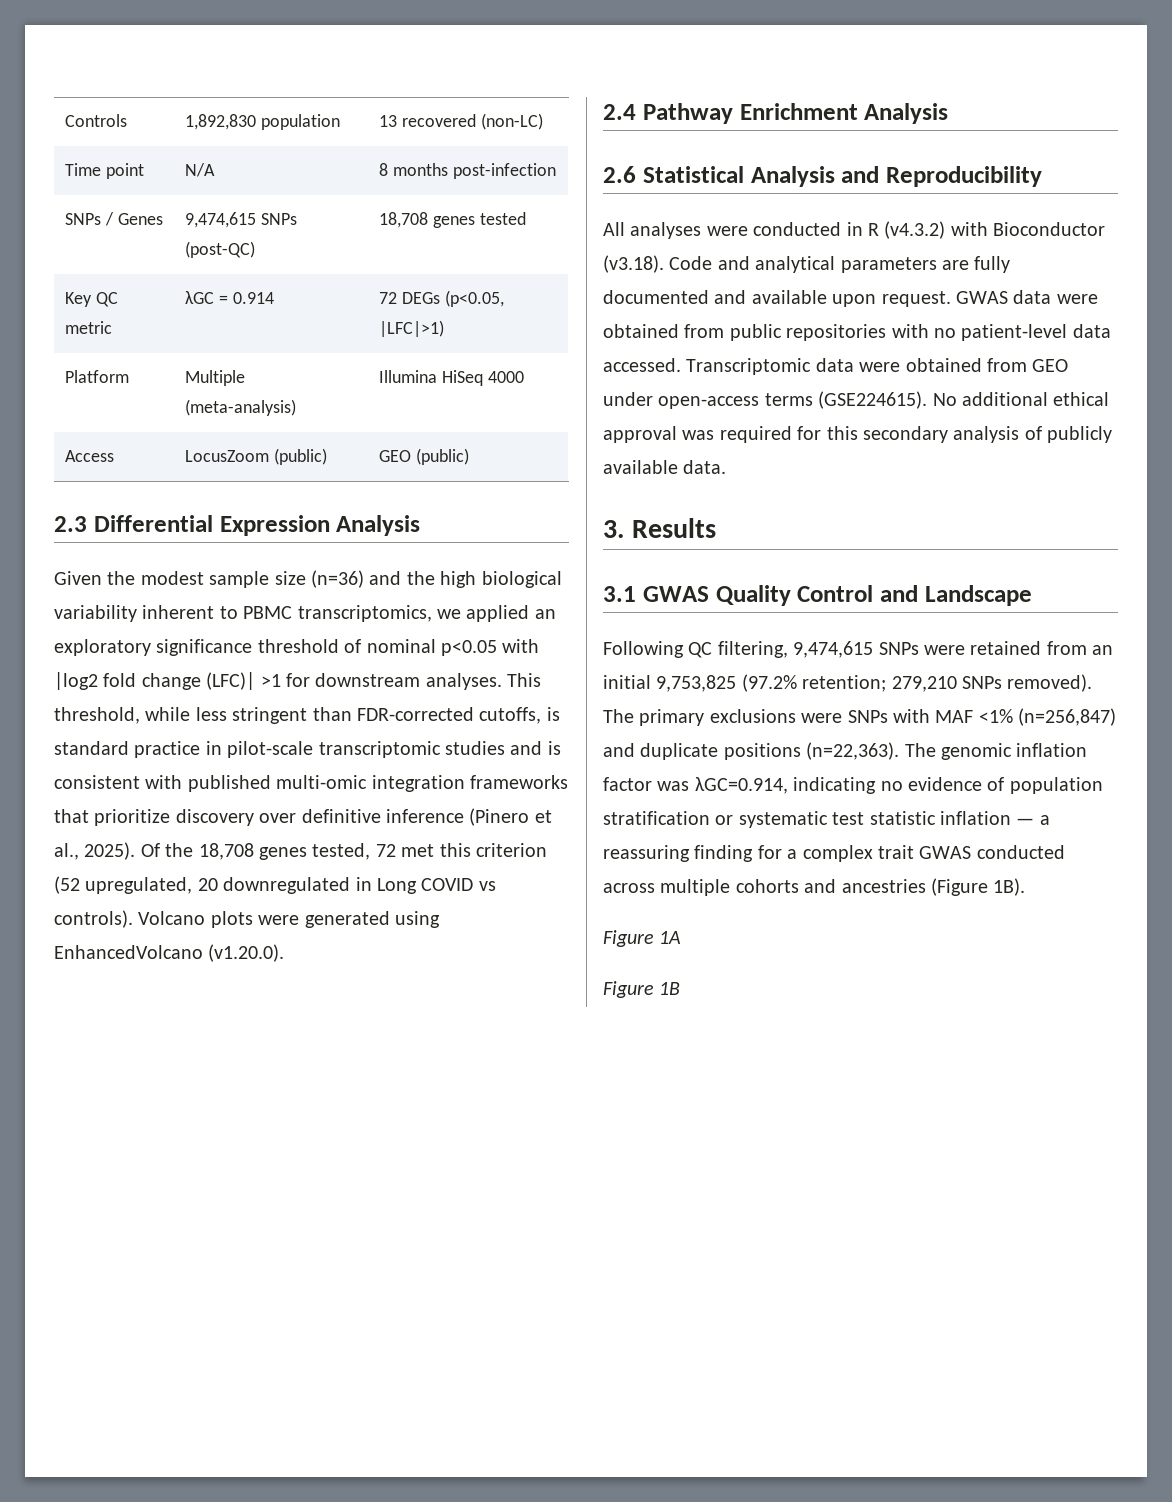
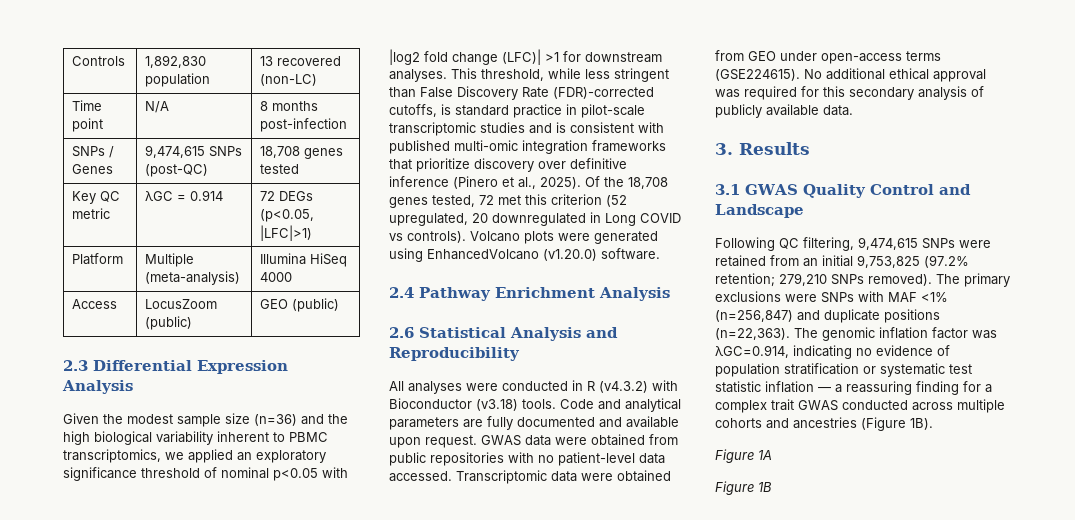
[357,707,474,721] FDR-corrected -> [420,86,654,100] False Discovery Rate (FDR)-corrected
[208,944,285,962] (v1.20.0). -> [543,248,660,261] (v1.20.0) software.
[603,255,664,273] (v3.18). -> [476,399,556,411] (v3.18) tools.

